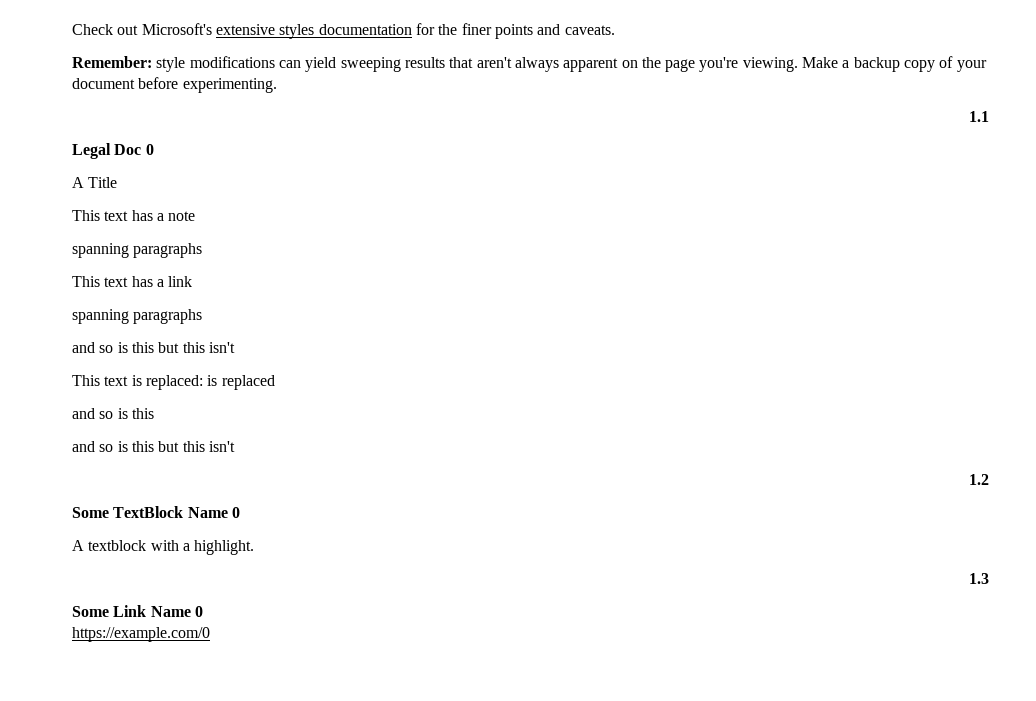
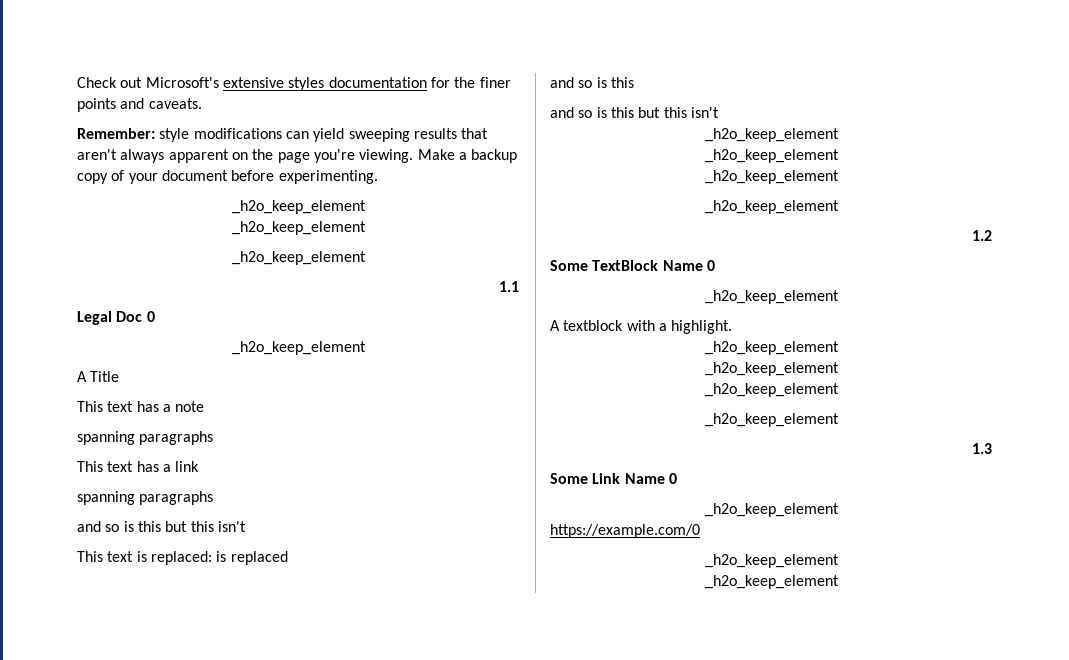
(277, 85) none -> [231,200,366,214] [231,221,366,235] [231,251,366,265] // _h2o_keep_element // _h2o_keep_element // _h2o_keep_element
(154, 149) none -> [231,341,366,355] // _h2o_keep_element
(235, 446) none -> [704,128,839,142] [704,149,839,163] [704,170,839,184] [704,200,839,214] // _h2o_keep_element // _h2o_keep_element // _h2o_keep_element // _h2o_keep_element
(240, 512) none -> [704,290,839,304] // _h2o_keep_element
(255, 547) none -> [704,341,839,355] [704,362,839,376] [704,383,839,397] [704,413,839,427] // _h2o_keep_element // _h2o_keep_element // _h2o_keep_element // _h2o_keep_element
(203, 611) none -> [704,503,839,517] // _h2o_keep_element
(210, 634) none -> [704,554,839,568] [704,575,839,589] // _h2o_keep_element // _h2o_keep_element

